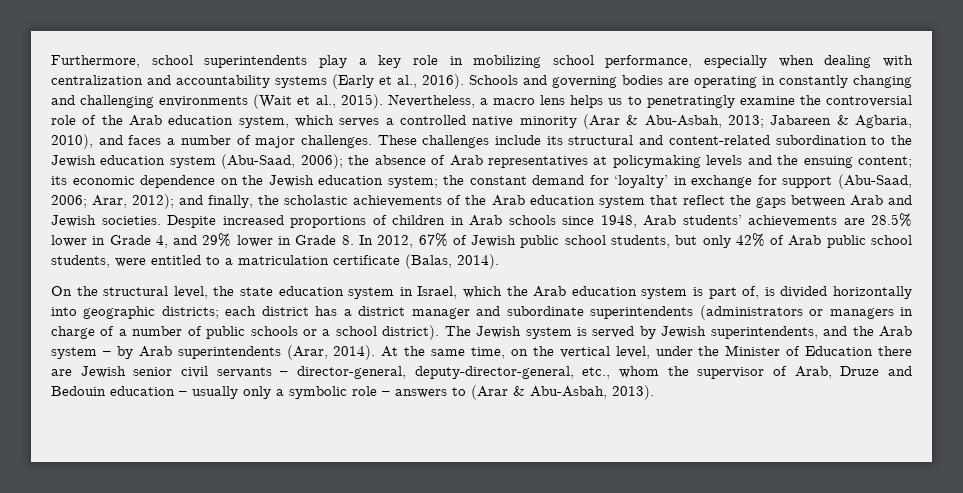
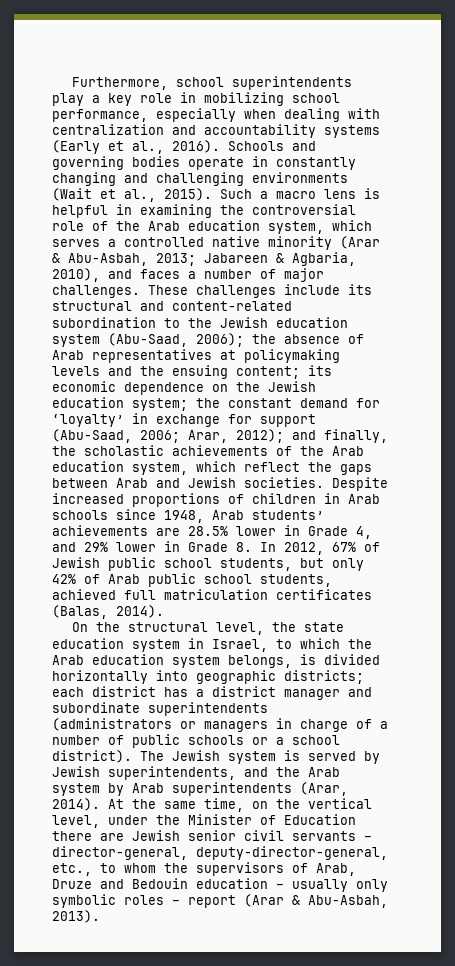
[668,76,757,88] are operating -> [188,157,244,170] operate
[387,94,475,108] Nevertheless, -> [220,189,252,199] Such
[570,95,795,108] helps us to penetratingly examine -> [364,188,380,199] [52,204,212,218] is helpful in examining
[598,195,678,208] system that -> [132,461,236,475] system, which
[115,255,400,267] were entitled to a matriculation certificate -> [52,589,372,600] achieved full matriculation certificates
(458, 292) none -> [276,639,292,649] to
[693,286,760,299] is part of, -> [228,655,292,668] belongs,
[102,351,111,356] – -> (100, 789) none
(611, 373) none -> [100,863,116,873] to
[697,367,765,379] supervisor -> [196,862,284,876] supervisors
[276,386,466,399] a symbolic role – answers to -> [52,894,236,908] symbolic roles – report

